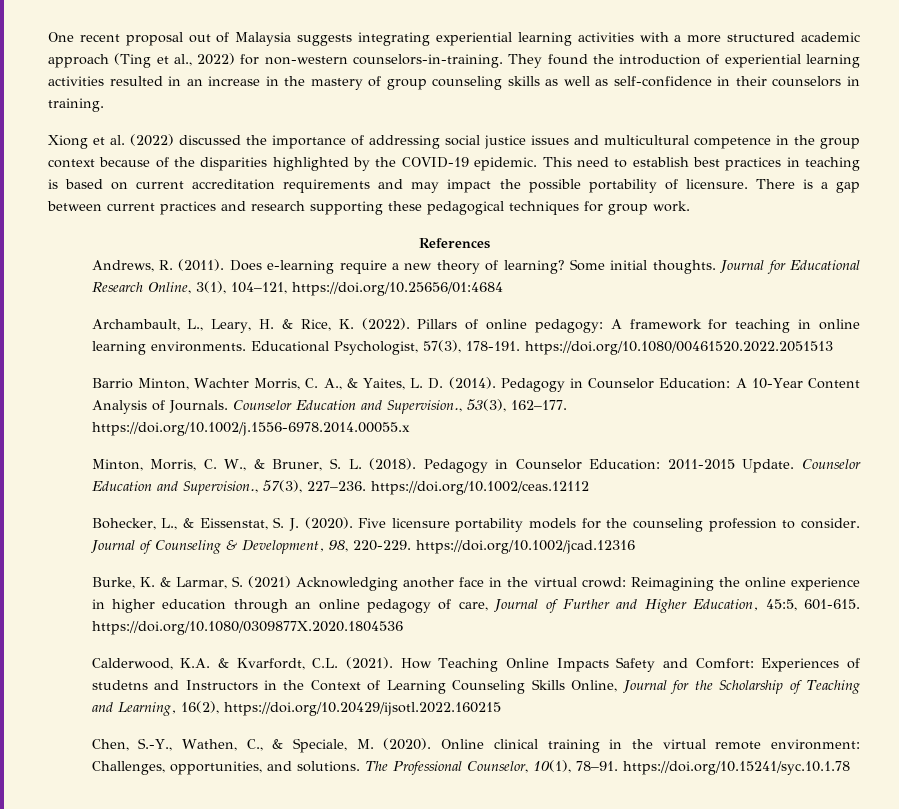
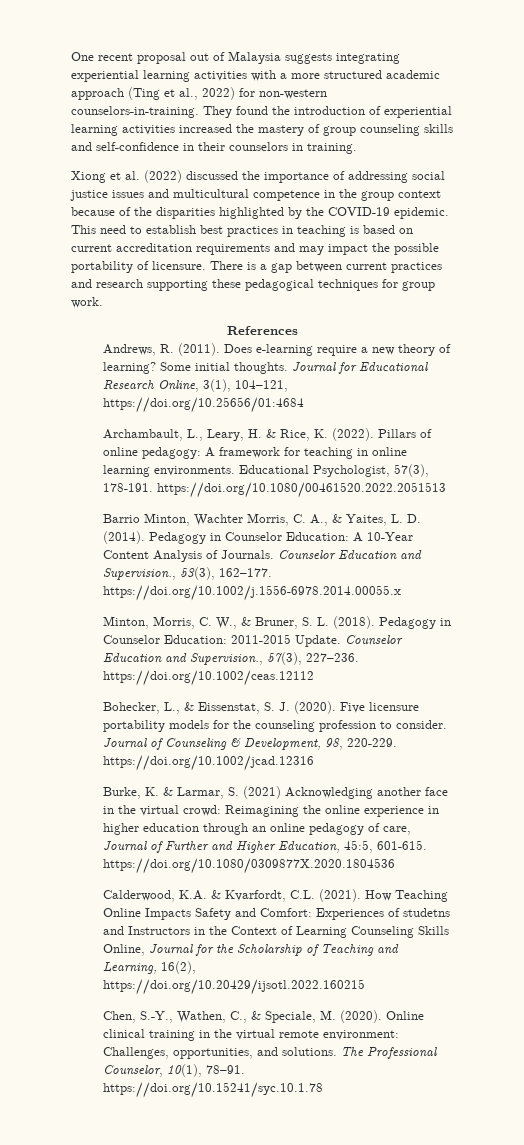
[109,76,279,86] resulted in an increase in -> [179,124,232,133] increased
[545,76,609,86] as well as -> [71,142,92,151] and

